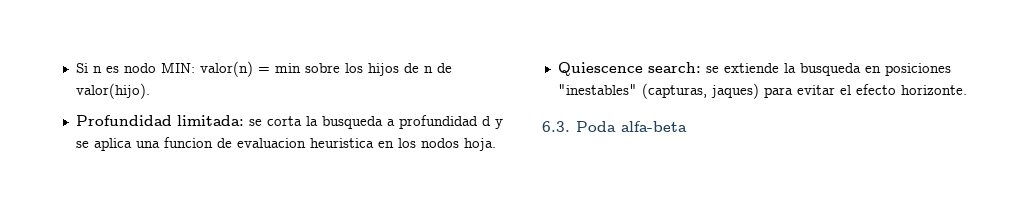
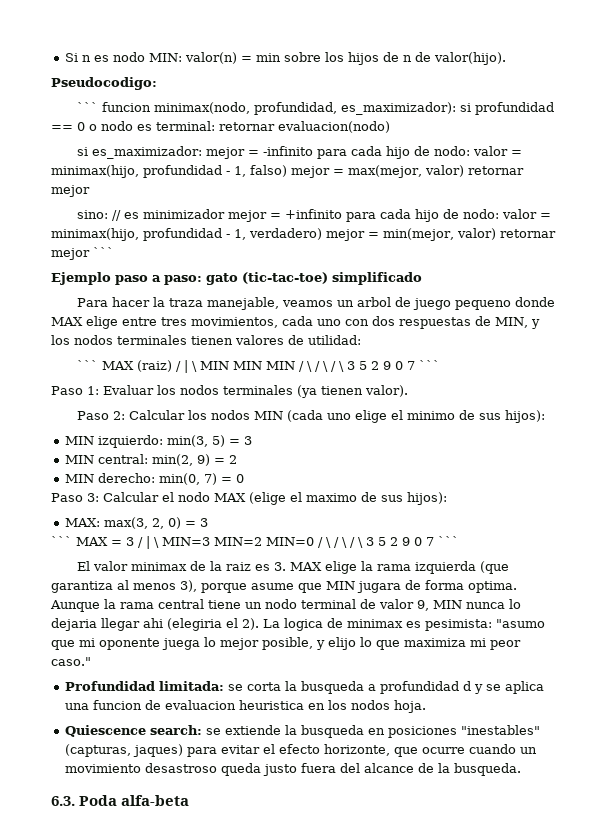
(150, 91) none -> [51,77,157,90] [77,102,555,115] [51,121,390,133] [77,146,523,159] [51,165,524,178] [51,185,90,197] [77,209,552,222] [51,228,556,241] [51,247,114,260] [51,272,422,285] [77,297,556,310] [51,316,540,329] [51,335,361,345] [77,360,441,373] [51,385,408,398] [77,410,546,423] [65,435,253,448] [65,454,238,466] [65,473,245,485] [51,492,447,505] [65,517,209,529] [51,536,459,549] [77,561,510,574] [51,580,517,593] [50,599,521,612] [51,618,545,631] [51,637,521,650] [51,657,91,666] // Pseudocodigo: // ``` funcion minimax(nodo, profundidad, es_maximizador): si profundidad == 0 o nodo es terminal: retornar evaluacion(nodo) // si es_maximizador: mejor = -infinito para cada hijo de nodo: valor = minimax(hijo, profundidad - 1, falso) mejor = max(mejor, valor) retornar mejor // sino: // es minimizador mejor = +infinito para cada hijo de nodo: valor = minimax(hijo, profundidad - 1, verdadero) mejor = min(mejor, valor) retornar mejor ``` // Ejemplo paso a paso: gato (tic-tac-toe) simplificado // Para hacer la traza manejable, veamos un arbol de juego pequeno donde MAX elige entre tres movimientos, cada uno con dos respuestas de MIN, y los nodos terminales tienen valores de utilidad: // ``` MAX (raiz) / | \ MIN MIN MIN / \ / \ / \ 3 5 2 9 0 7 ``` // Paso 1: Evaluar los nodos terminales (ya tienen valor). // Paso 2: Calcular los nodos MIN (cada uno elige el minimo de sus hijos): // MIN izquierdo: min(3, 5) = 3 // MIN central: min(2, 9) = 2 // MIN derecho: min(0, 7) = 0 // Paso 3: Calcular el nodo MAX (elige el maximo de sus hijos): // MAX: max(3, 2, 0) = 3 // ``` MAX = 3 / | \ MIN=3 MIN=2 MIN=0 / \ / \ / \ 3 5 2 9 0 7 ``` // El valor minimax de la raiz es 3. MAX elige la rama izquierda (que garantiza al menos 3), porque asume que MIN jugara de forma optima. Aunque la rama central tiene un nodo terminal de valor 9, MIN nunca lo dejaria llegar ahi (elegiria el 2). La logica de minimax es pesimista: "asumo que mi oponente juega lo mejor posible, y elijo lo que maximiza mi peor caso."
[900,85,967,95] horizonte. -> [324,744,538,757] [65,763,522,776] horizonte, que ocurre cuando un movimiento desastroso queda justo fuera del alcance de la busqueda.

